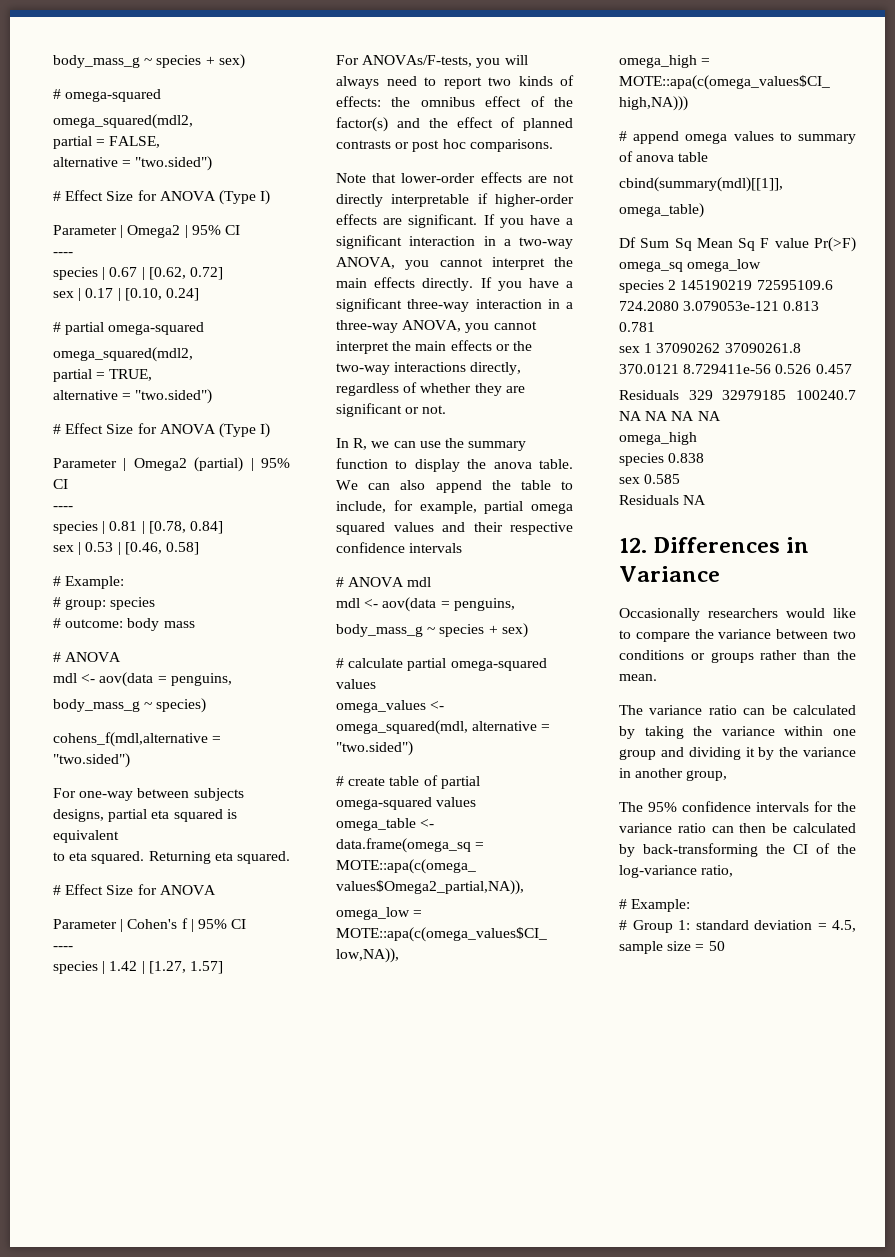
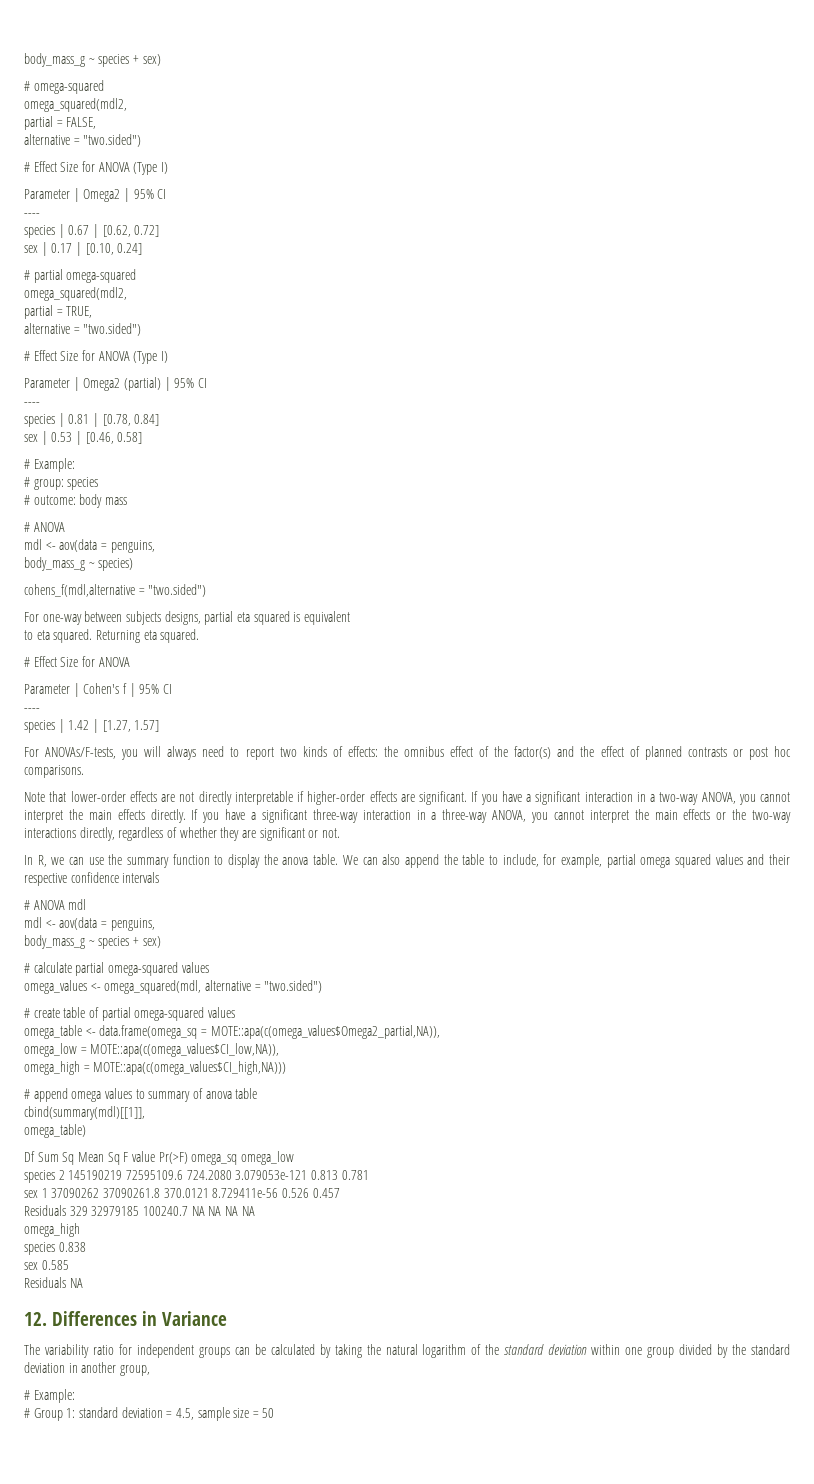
[619,608,856,621] [619,629,856,642] [619,650,856,663] [619,674,657,681] [619,705,737,715] Occasionally researchers would like to compare the variance between two conditions or groups rather than the mean. // The variance ratio -> [24,1344,230,1358] The variability ratio for independent groups
[721,726,856,736] [619,747,856,760] [619,768,728,781] [619,801,856,812] [619,823,856,833] [619,843,856,857] [619,865,734,878] variance within one group and dividing it by the variance in another group, // The 95% confidence intervals for the variance ratio can then be calculated by back-transforming the CI of the log-variance ratio, -> [385,1344,791,1358] [24,1362,150,1376] natural logarithm of the standard deviation within one group divided by the standard deviation in another group,

